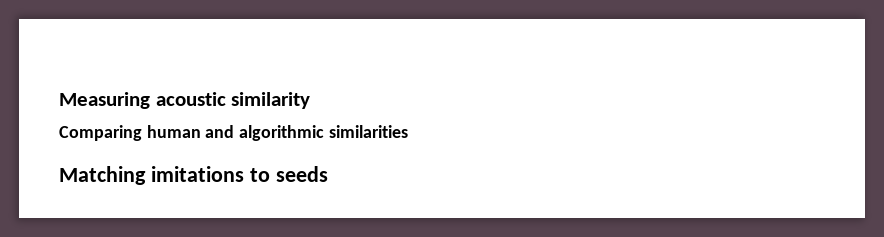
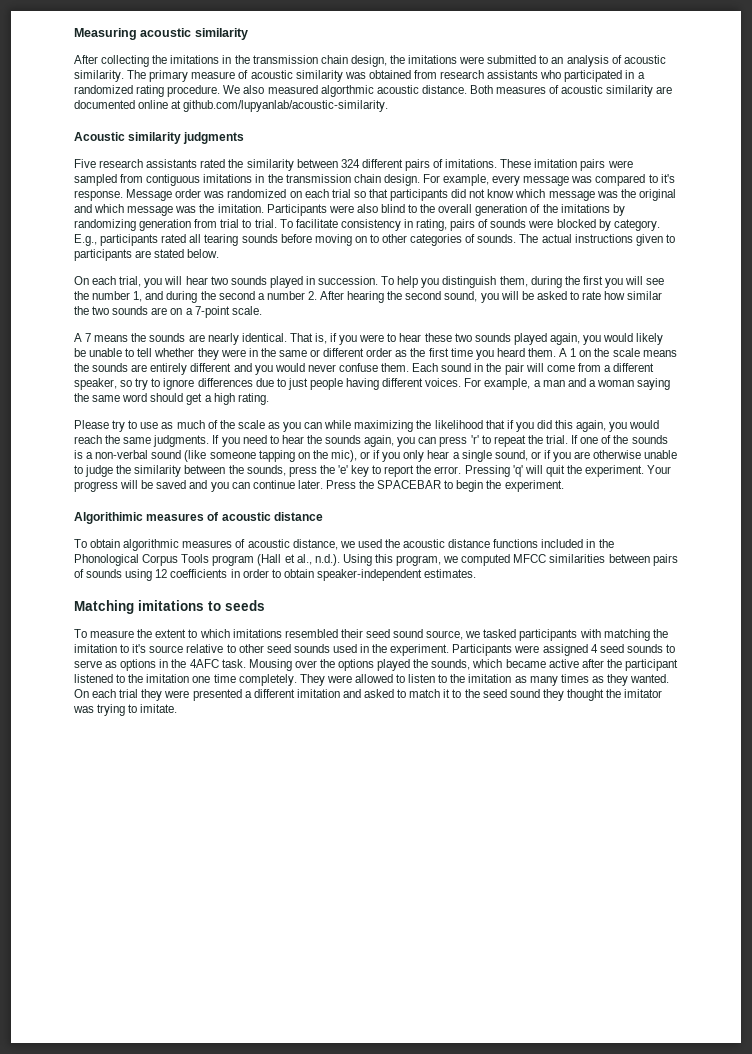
[59,125,408,141] [59,166,328,185] Comparing human and algorithmic similarities // Matching imitations to seeds -> [74,55,666,67] [74,70,645,82] [74,85,673,97] [74,100,389,112] [74,132,245,144] [74,159,633,171] [74,174,675,186] [74,189,676,201] [74,204,625,216] [74,219,660,231] [74,234,675,246] [74,249,220,261] [74,276,665,288] [74,291,663,303] [74,306,262,318] [74,333,664,345] [74,348,677,360] [74,363,655,375] [74,378,671,390] [74,393,269,405] [74,420,660,432] [74,435,668,447] [74,450,678,462] [74,465,672,477] [74,480,564,492] [74,512,323,524] [74,539,614,551] [74,554,678,566] [74,569,477,581] [74,600,265,614] [74,629,668,641] [74,644,675,656] [74,659,678,671] [74,674,670,686] [74,689,663,701] [73,704,178,716] After collecting the imitations in the transmission chain design, the imitations were submitted to an analysis of acoustic similarity. The primary measure of acoustic similarity was obtained from research assistants who participated in a randomized rating procedure. We also measured algorthmic acoustic distance. Both measures of acoustic similarity are documented online at github.com/lupyanlab/acoustic-similarity. // Acoustic similarity judgments // Five research assistants rated the similarity between 324 different pairs of imitations. These imitation pairs were sampled from contiguous imitations in the transmission chain design. For example, every message was compared to it's response. Message order was randomized on each trial so that participants did not know which message was the original and which message was the imitation. Participants were also blind to the overall generation of the imitations by randomizing generation from trial to trial. To facilitate consistency in rating, pairs of sounds were blocked by category. E.g., participants rated all tearing sounds before moving on to other categories of sounds. The actual instructions given to participants are stated below. // On each trial, you will hear two sounds played in succession. To help you distinguish them, during the first you will see the number 1, and during the second a number 2. After hearing the second sound, you will be asked to rate how similar the two sounds are on a 7-point scale. // A 7 means the sounds are nearly identical. That is, if you were to hear these two sounds played again, you would likely be unable to tell whether they were in the same or different order as the first time you heard them. A 1 on the scale means the sounds are entirely different and you would never confuse them. Each sound in the pair will come from a different speaker, so try to ignore differences due to just people having different voices. For example, a man and a woman saying the same word should get a high rating. // Please try to use as much of the scale as you can while maximizing the likelihood that if you did this again, you would reach the same judgments. If you need to hear the sounds again, you can press 'r' to repeat the trial. If one of the sounds is a non-verbal sound (like someone tapping on the mic), or if you only hear a single sound, or if you are otherwise unable to judge the similarity between the sounds, press the 'e' key to report the error. Pressing 'q' will quit the experiment. Your progress will be saved and you can continue later. Press the SPACEBAR to begin the experiment. // Algorithimic measures of acoustic distance // To obtain algorithmic measures of acoustic distance, we used the acoustic distance functions included in the Phonological Corpus Tools program (Hall et al., n.d.). Using this program, we computed MFCC similarities between pairs of sounds using 12 coefficients in order to obtain speaker-independent estimates. // Matching imitations to seeds // To measure the extent to which imitations resembled their seed sound source, we tasked participants with matching the imitation to it's source relative to other seed sounds used in the experiment. Participants were assigned 4 seed sounds to serve as options in the 4AFC task. Mousing over the options played the sounds, which became active after the participant listened to the imitation one time completely. They were allowed to listen to the imitation as many times as they wanted. On each trial they were presented a different imitation and asked to match it to the seed sound they thought the imitator was trying to imitate.

